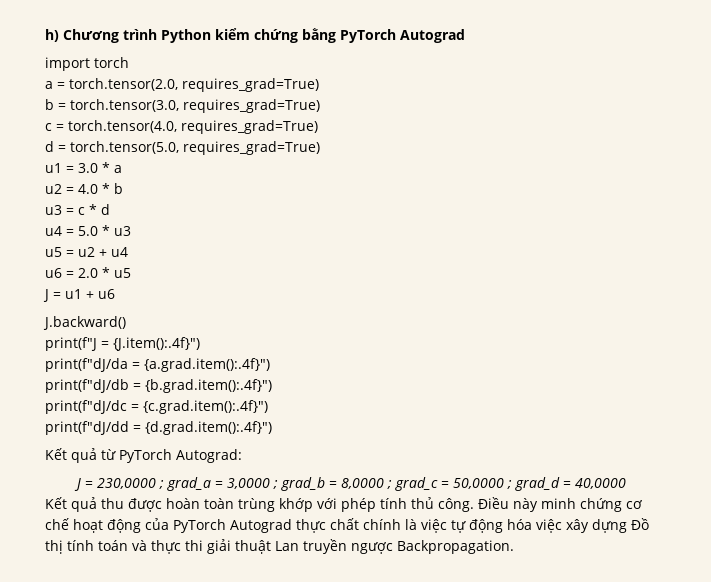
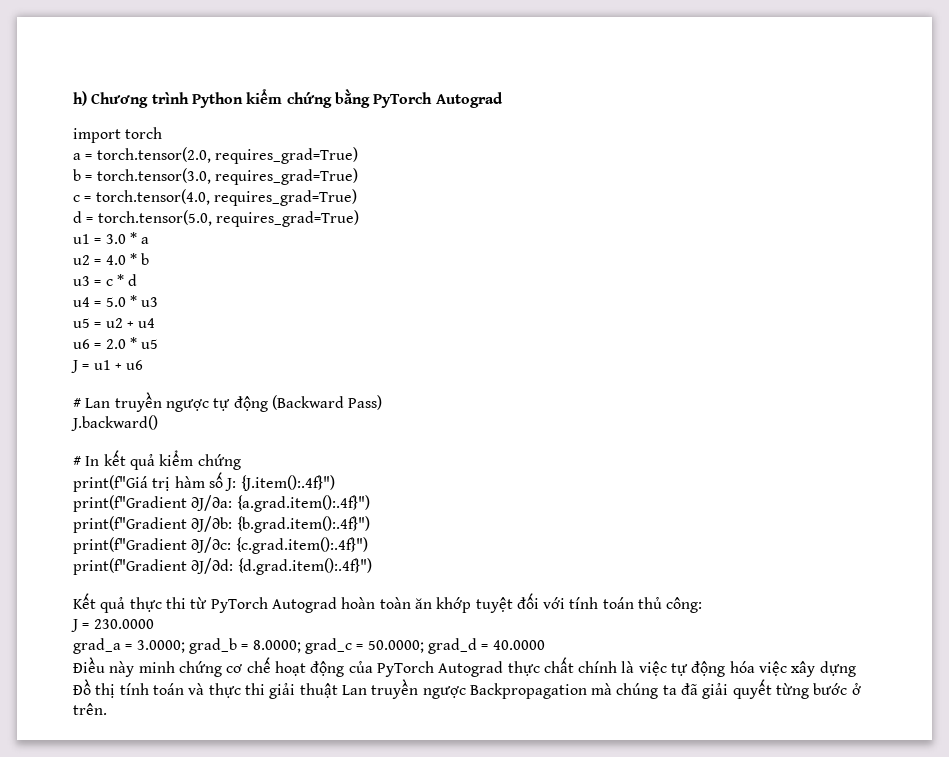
[43,316,126,330] [45,337,109,351] J.backward() // print(f"J = -> [73,392,383,412] [71,415,158,431] [73,450,241,470] [73,472,237,492] # Lan truyền ngược tự động (Backward Pass) // J.backward() // # In kết quả kiểm chứng // print(f"Giá trị hàm số J:
[45,358,140,372] print(f"dJ/da = -> [73,495,233,512] print(f"Gradient ∂J/∂a:
[45,379,141,393] print(f"dJ/db = -> [73,516,233,533] print(f"Gradient ∂J/∂b:
[45,400,139,414] print(f"dJ/dc = -> [73,537,232,554] print(f"Gradient ∂J/∂c:
[45,421,141,435] print(f"dJ/dd = -> [73,558,234,575] print(f"Gradient ∂J/∂d:
[101,449,242,463] [74,477,626,491] [45,497,474,512] từ PyTorch Autograd: // J = 230,0000 ; grad_a = 3,0000 ; grad_b = 8,0000 ; grad_c = 50,0000 ; grad_d = 40,0000 // Kết quả thu được hoàn toàn trùng khớp với phép tính thủ công. -> [129,593,703,613] [71,619,154,632] [73,638,545,654] thực thi từ PyTorch Autograd hoàn toàn ăn khớp tuyệt đối với tính toán thủ công: // J = 230.0000 // grad_a = 3.0000; grad_b = 8.0000; grad_c = 50.0000; grad_d = 40.0000 //
[397,540,514,554] Backpropagation. -> [469,679,861,699] [73,703,107,715] Backpropagation mà chúng ta đã giải quyết từng bước ở trên.

